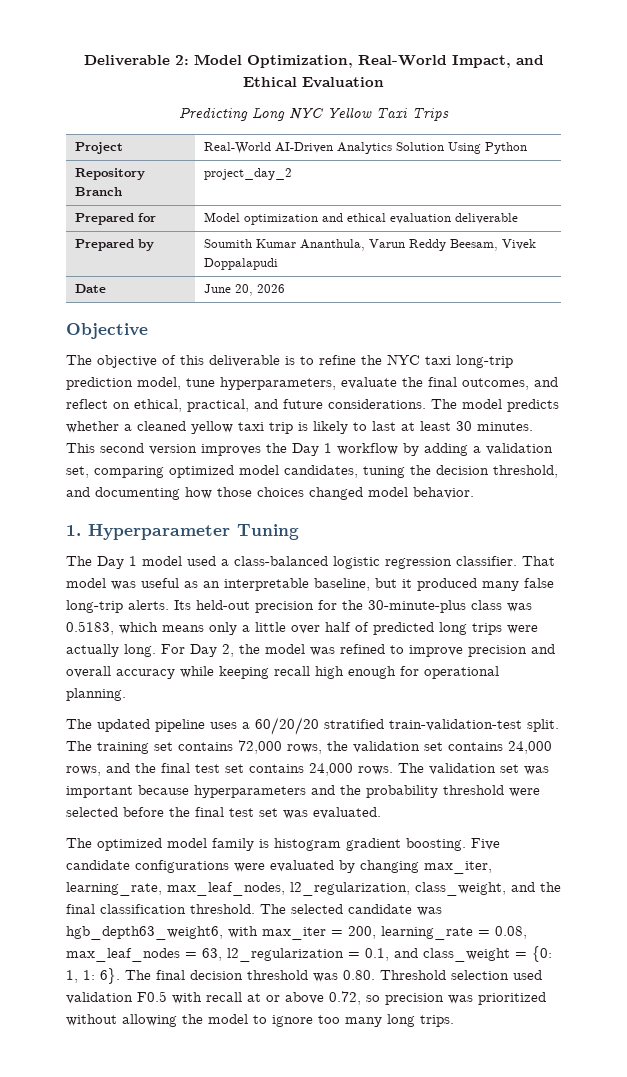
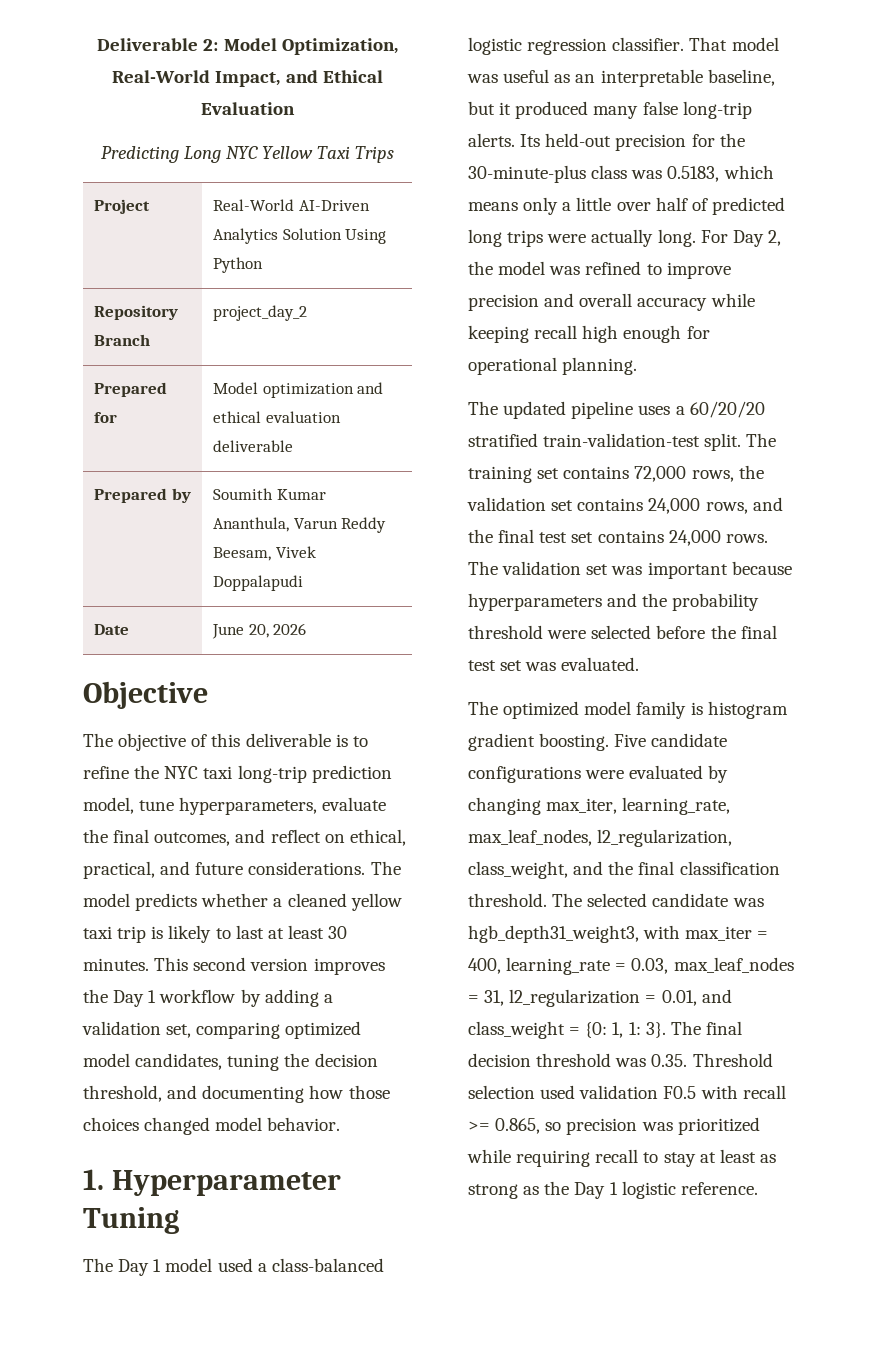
[66,926,223,940] hgb_depth63_weight6, -> [468,925,639,943] hgb_depth31_weight3,
[348,926,376,939] 200, -> [468,958,501,974] 400,
[495,926,527,939] 0.08, -> [631,958,669,974] 0.03,
[202,948,222,961] 63, -> [484,990,505,1006] 31,
[365,948,389,961] 0.1, -> [661,990,697,1006] 0.01,
[100,968,120,984] 6}. -> [645,1022,666,1038] 3}.
[343,970,375,980] 0.80. -> [651,1054,688,1067] 0.35.
[247,991,546,1005] [66,1014,454,1027] at or above 0.72, so precision was prioritized without allowing the model to ignore too many long trips. -> [468,1117,760,1135] [467,1149,776,1167] [468,1181,758,1199] >= 0.865, so precision was prioritized while requiring recall to stay at least as strong as the Day 1 logistic reference.

